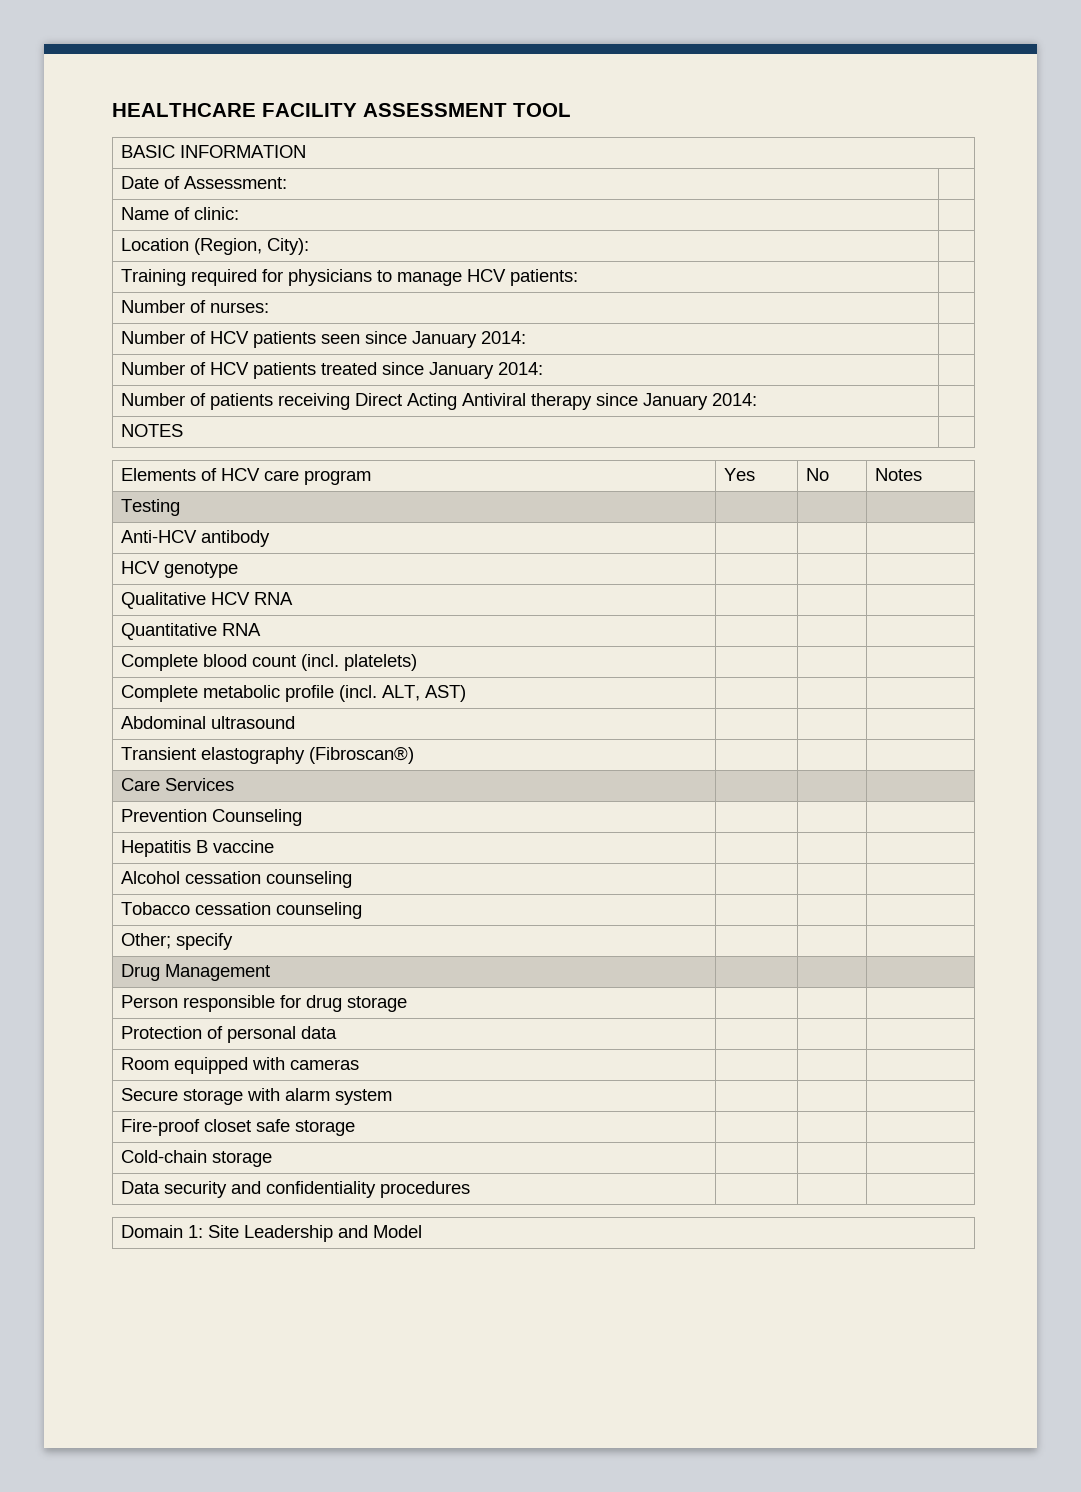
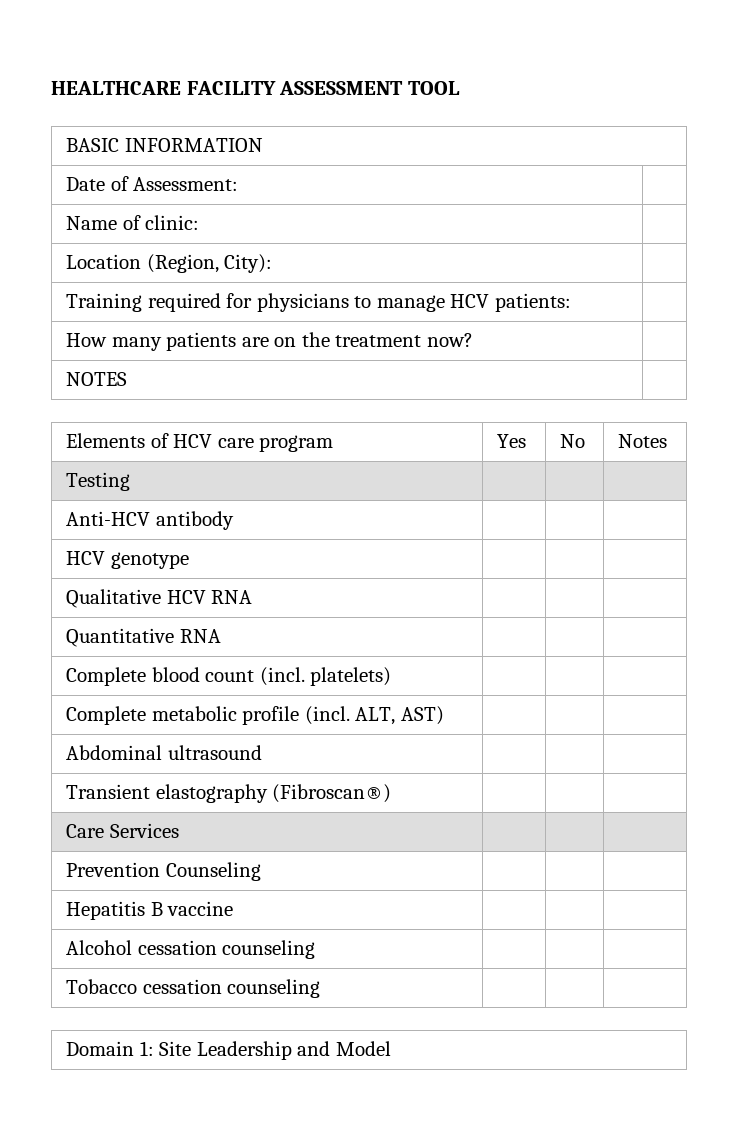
[121,300,270,313] [121,331,527,348] [121,362,544,379] [121,393,758,410] Number of nurses: | // Number of HCV patients seen since January 2014: | // Number of HCV patients treated since January 2014: | // Number of patients receiving Direct Acting Antiviral therapy since January 2014: -> [66,332,473,351] How many patients are on the treatment now?
[121,933,234,950] [121,964,271,981] [121,995,408,1012] [121,1026,338,1043] [121,1057,360,1074] [121,1088,393,1105] [121,1119,356,1136] [121,1150,273,1167] [121,1181,471,1198] // Other; specify | | | // Drug Management | | | // Person responsible for drug storage | | | // Protection of personal data | | | // Room equipped with cameras | | | // Secure storage with alarm system | | | // Fire-proof closet safe storage | | | // Cold-chain storage | | | // Data security and confidentiality procedures | | | -> (321, 988) none

